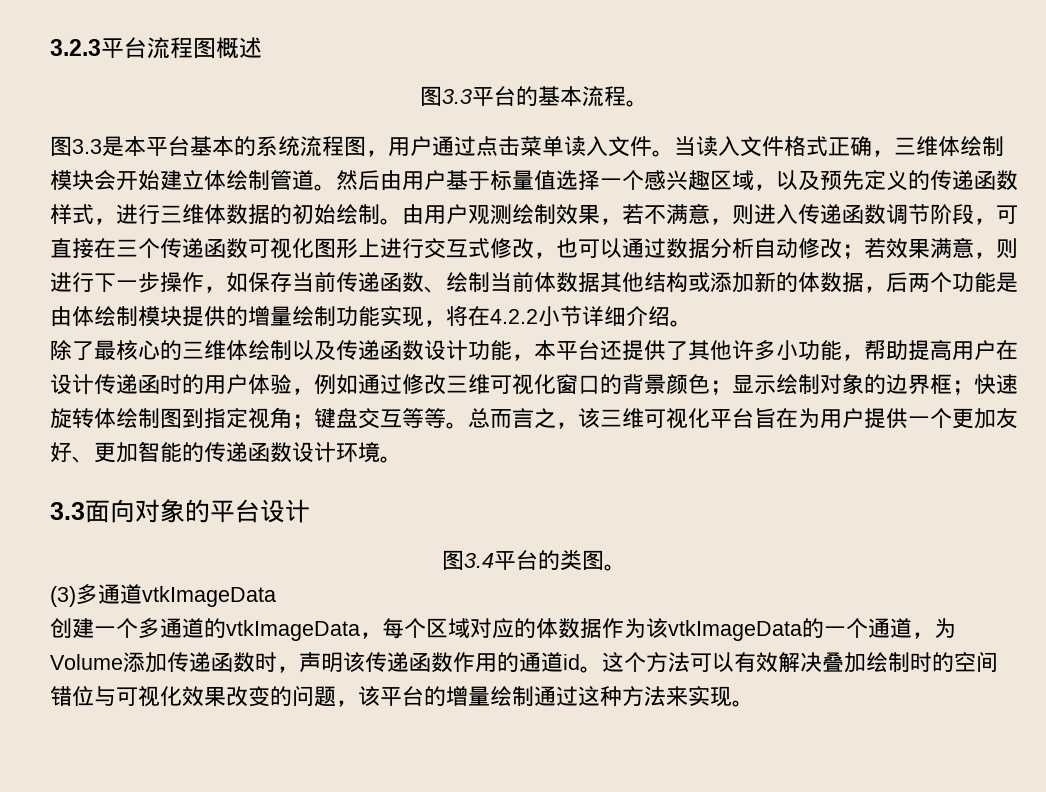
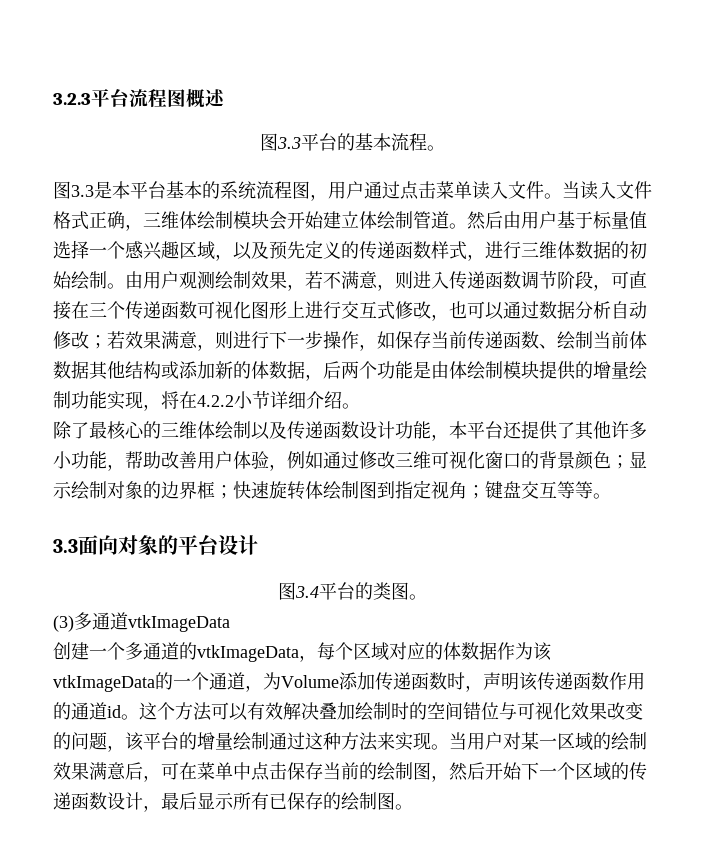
[908,340,1018,361] [50,374,204,395] 提高用户在设计传递函时的 -> [161,451,197,469] 改善
[468,408,1018,429] [50,441,402,463] 总而言之，该三维可视化平台旨在为用户提供一个更加友好、更加智能的传递函数设计环境。 -> (611, 496) none
(754, 703) none -> [449,732,647,751] [53,762,647,782] [53,792,413,812] 当用户对某一区域的绘制效果满意后，可在菜单中点击保存当前的绘制图，然后开始下一个区域的传递函数设计，最后显示所有已保存的绘制图。

